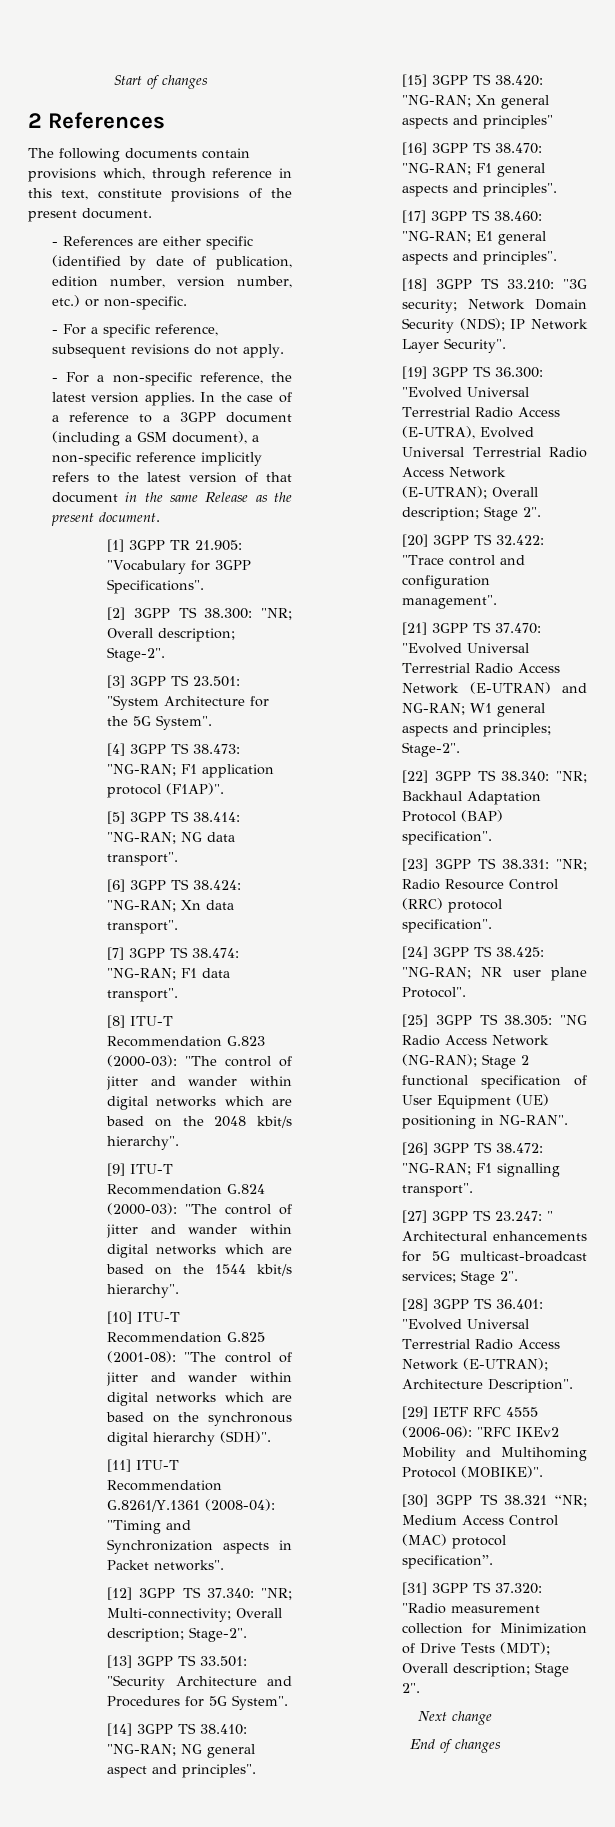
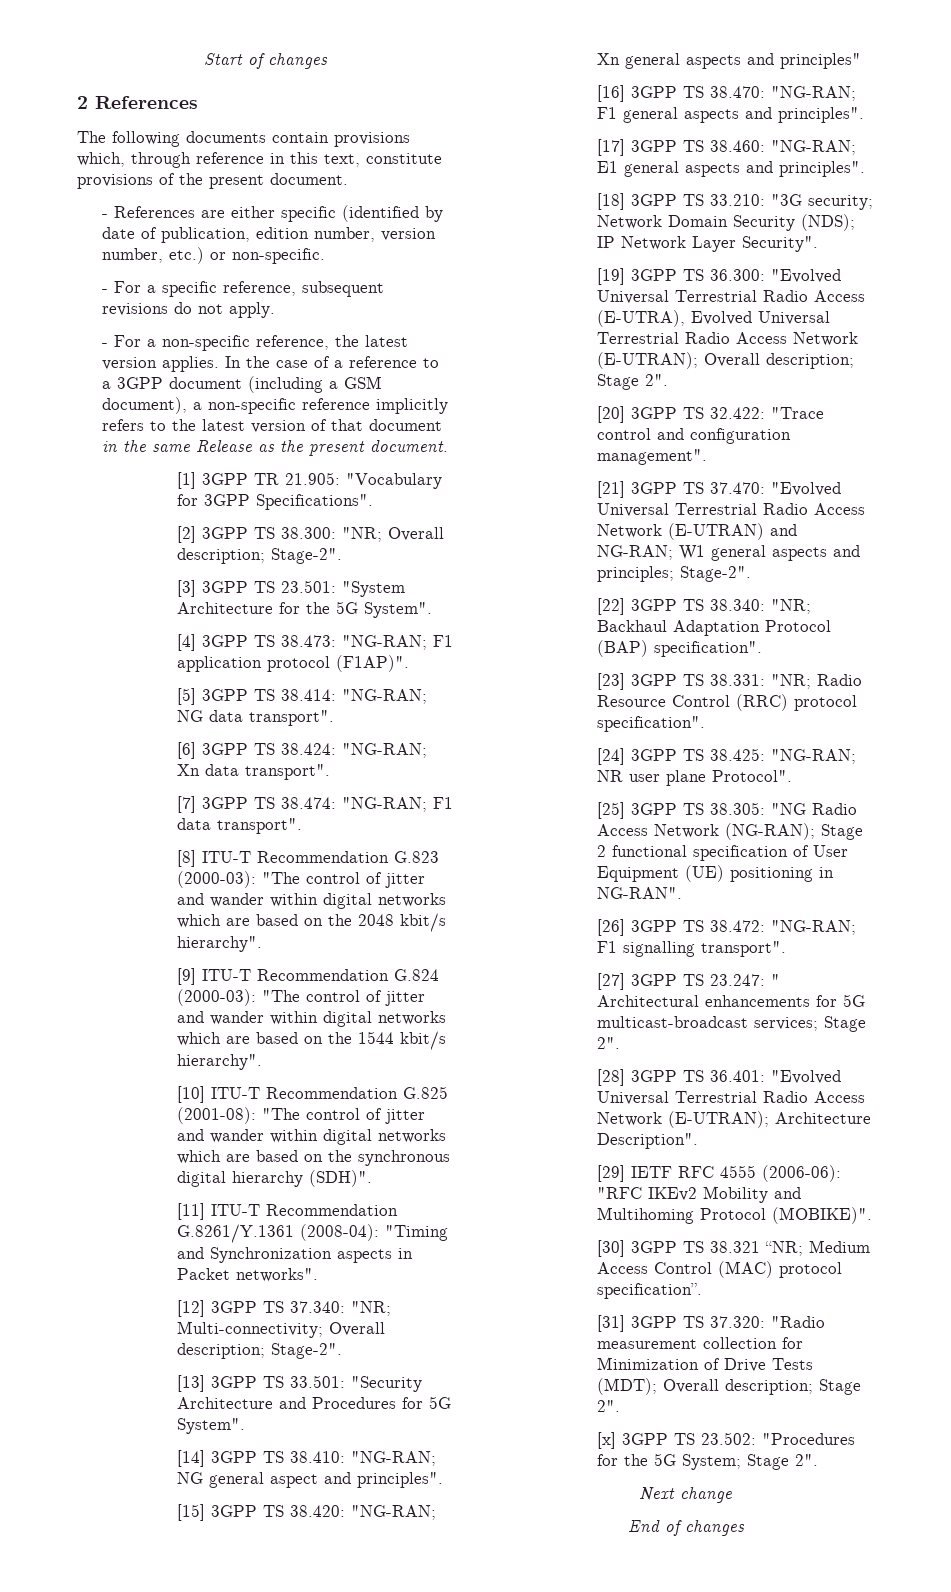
(421, 1688) none -> [597,1432,856,1449] [597,1453,819,1470] // [x] 3GPP TS 23.502: "Procedures for the 5G System; Stage 2".

